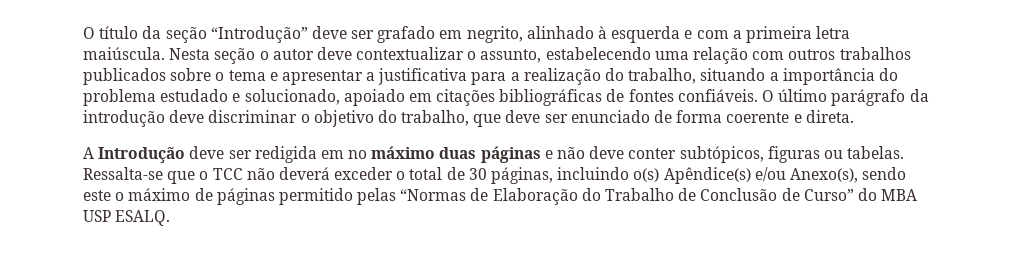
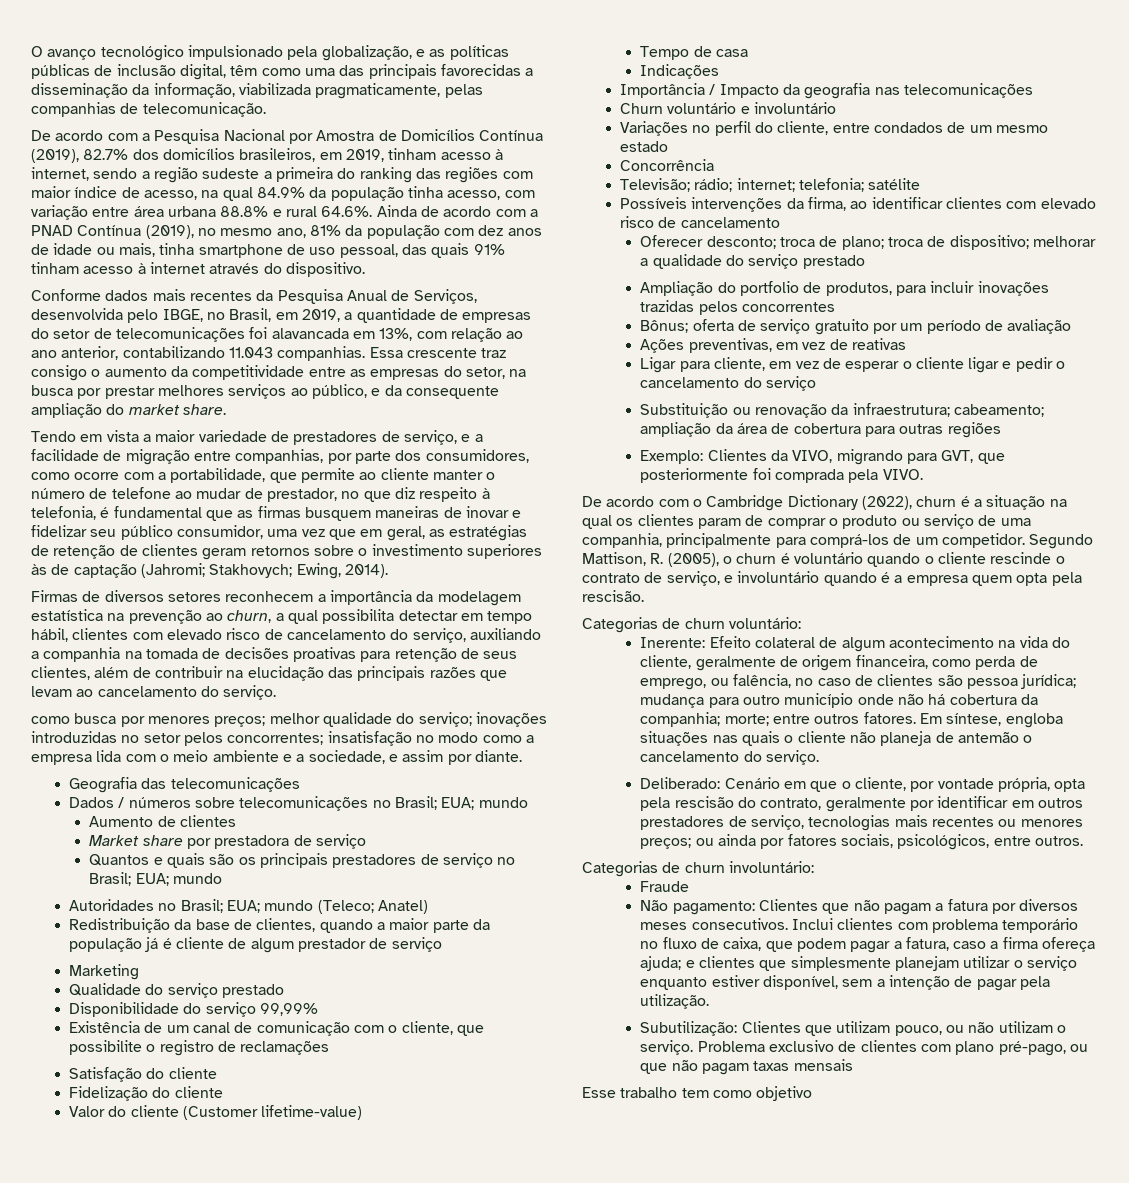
[83,26,851,43] [83,47,911,64] [83,68,898,85] [83,89,929,106] [83,110,854,127] [83,146,905,164] [83,167,907,184] [83,188,918,205] [83,210,171,226] O título da seção “Introdução” deve ser grafado em negrito, alinhado à esquerda e com a primeira letra maiúscula. Nesta seção o autor deve contextualizar o assunto, estabelecendo uma relação com outros trabalhos publicados sobre o tema e apresentar a justificativa para a realização do trabalho, situando a importância do problema estudado e solucionado, apoiado em citações bibliográficas de fontes confiáveis. O último parágrafo da introdução deve discriminar o objetivo do trabalho, que deve ser enunciado de forma coerente e direta. // A Introdução deve ser redigida em no máximo duas páginas e não deve conter subtópicos, figuras ou tabelas. Ressalta-se que o TCC não deverá exceder o total de 30 páginas, incluindo o(s) Apêndice(s) e/ou Anexo(s), sendo este o máximo de páginas permitido pelas “Normas de Elaboração do Trabalho de Conclusão de Curso” do MBA USP ESALQ. -> [31,45,509,61] [31,64,534,80] [31,83,483,99] [31,102,266,117] [31,129,544,144] [31,148,503,163] [31,167,533,183] [31,186,535,201] [31,205,538,220] [31,225,542,239] [31,243,505,258] [31,262,365,277] [31,289,477,304] [31,308,532,323] [31,327,524,342] [31,346,507,361] [31,365,527,381] [31,384,499,399] [31,403,226,418] [31,430,483,445] [31,449,529,465] [31,468,496,483] [31,487,490,502] [31,506,522,521] [31,525,528,541] [31,544,542,560] [31,563,388,579] [31,590,521,606] [31,609,533,624] [31,628,541,643] [31,647,518,662] [31,666,507,681] [31,685,277,700] [31,712,547,727] [31,731,534,746] [31,750,522,765] [68,777,300,793] [68,796,528,811] [89,815,236,827] [89,834,366,849] [89,853,516,868] [89,872,222,886] [68,899,428,914] [68,918,490,933] [68,937,442,953] [68,964,139,980] [68,983,284,998] [68,1002,318,1017] [68,1021,484,1036] [68,1040,330,1056] [68,1067,217,1082] [68,1086,223,1101] [68,1105,363,1120] [640,46,748,60] [640,64,720,79] [619,83,1033,99] [619,102,836,114] [619,121,1048,136] [619,141,668,152] [619,159,714,171] [619,178,921,192] [619,197,1096,212] [619,216,780,228] [640,235,1096,250] [640,254,865,269] [640,281,1049,296] [640,300,835,315] [640,319,1072,335] [640,338,906,353] [640,357,1066,373] [640,376,816,391] [640,403,1044,418] [640,422,1001,438] [640,449,1005,465] [640,468,923,483] [582,495,1067,511] [582,514,1031,529] [582,533,1094,549] [582,552,1065,567] [582,571,1082,586] [582,590,644,602] [582,617,801,633] [640,636,1070,652] [640,655,1038,671] [640,674,1077,690] [640,693,1038,708] [640,712,1063,728] [640,731,1033,746] [640,750,819,765] [640,777,1086,792] [640,796,1083,812] [640,815,1083,831] [640,834,1083,850] [582,861,814,877] [640,881,690,892] [640,899,1079,915] [640,918,1079,933] [640,937,1096,953] [640,956,1077,971] [640,975,1050,991] [640,994,710,1009] [640,1021,1066,1036] [640,1040,1088,1056] [640,1059,853,1075] [582,1086,813,1101] O avanço tecnológico impulsionado pela globalização, e as políticas públicas de inclusão digital, têm como uma das principais favorecidas a disseminação da informação, viabilizada pragmaticamente, pelas companhias de telecomunicação. // De acordo com a Pesquisa Nacional por Amostra de Domicílios Contínua (2019), 82.7% dos domicílios brasileiros, em 2019, tinham acesso à internet, sendo a região sudeste a primeira do ranking das regiões com maior índice de acesso, na qual 84.9% da população tinha acesso, com variação entre área urbana 88.8% e rural 64.6%. Ainda de acordo com a PNAD Contínua (2019), no mesmo ano, 81% da população com dez anos de idade ou mais, tinha smartphone de uso pessoal, das quais 91% tinham acesso à internet através do dispositivo. // Conforme dados mais recentes da Pesquisa Anual de Serviços, desenvolvida pelo IBGE, no Brasil, em 2019, a quantidade de empresas do setor de telecomunicações foi alavancada em 13%, com relação ao ano anterior, contabilizando 11.043 companhias. Essa crescente traz consigo o aumento da competitividade entre as empresas do setor, na busca por prestar melhores serviços ao público, e da consequente ampliação do market share. // Tendo em vista a maior variedade de prestadores de serviço, e a facilidade de migração entre companhias, por parte dos consumidores, como ocorre com a portabilidade, que permite ao cliente manter o número de telefone ao mudar de prestador, no que diz respeito à telefonia, é fundamental que as firmas busquem maneiras de inovar e fidelizar seu público consumidor, uma vez que em geral, as estratégias de retenção de clientes geram retornos sobre o investimento superiores às de captação (Jahromi; Stakhovych; Ewing, 2014). // Firmas de diversos setores reconhecem a importância da modelagem estatística na prevenção ao churn, a qual possibilita detectar em tempo hábil, clientes com elevado risco de cancelamento do serviço, auxiliando a companhia na tomada de decisões proativas para retenção de seus clientes, além de contribuir na elucidação das principais razões que levam ao cancelamento do serviço. // como busca por menores preços; melhor qualidade do serviço; inovações introduzidas no setor pelos concorrentes; insatisfação no modo como a empresa lida com o meio ambiente e a sociedade, e assim por diante. // Geografia das telecomunicações // Dados / números sobre telecomunicações no Brasil; EUA; mundo // Aumento de clientes // Market share por prestadora de serviço // Quantos e quais são os principais prestadores de serviço no Brasil; EUA; mundo // Autoridades no Brasil; EUA; mundo (Teleco; Anatel) // Redistribuição da base de clientes, quando a maior parte da população já é cliente de algum prestador de serviço // Marketing // Qualidade do serviço prestado // Disponibilidade do serviço 99,99% // Existência de um canal de comunicação com o cliente, que possibilite o registro de reclamações // Satisfação do cliente // Fidelização do cliente // Valor do cliente (Customer lifetime-value) // Tempo de casa // Indicações // Importância / Impacto da geografia nas telecomunicações // Churn voluntário e involuntário // Variações no perfil do cliente, entre condados de um mesmo estado // Concorrência // Televisão; rádio; internet; telefonia; satélite // Possíveis intervenções da firma, ao identificar clientes com elevado risco de cancelamento // Oferecer desconto; troca de plano; troca de dispositivo; melhorar a qualidade do serviço prestado // Ampliação do portfolio de produtos, para incluir inovações trazidas pelos concorrentes // Bônus; oferta de serviço gratuito por um período de avaliação // Ações preventivas, em vez de reativas // Ligar para cliente, em vez de esperar o cliente ligar e pedir o cancelamento do serviço // Substituição ou renovação da infraestrutura; cabeamento; ampliação da área de cobertura para outras regiões // Exemplo: Clientes da VIVO, migrando para GVT, que posteriormente foi comprada pela VIVO. // De acordo com o Cambridge Dictionary (2022), churn é a situação na qual os clientes param de comprar o produto ou serviço de uma companhia, principalmente para comprá-los de um competidor. Segundo Mattison, R. (2005), o churn é voluntário quando o cliente rescinde o contrato de serviço, e involuntário quando é a empresa quem opta pela rescisão. // Categorias de churn voluntário: // Inerente: Efeito colateral de algum acontecimento na vida do cliente, geralmente de origem financeira, como perda de emprego, ou falência, no caso de clientes são pessoa jurídica; mudança para outro município onde não há cobertura da companhia; morte; entre outros fatores. Em síntese, engloba situações nas quais o cliente não planeja de antemão o cancelamento do serviço. // Deliberado: Cenário em que o cliente, por vontade própria, opta pela rescisão do contrato, geralmente por identificar em outros prestadores de serviço, tecnologias mais recentes ou menores preços; ou ainda por fatores sociais, psicológicos, entre outros. // Categorias de churn involuntário: // Fraude // Não pagamento: Clientes que não pagam a fatura por diversos meses consecutivos. Inclui clientes com problema temporário no fluxo de caixa, que podem pagar a fatura, caso a firma ofereça ajuda; e clientes que simplesmente planejam utilizar o serviço enquanto estiver disponível, sem a intenção de pagar pela utilização. // Subutilização: Clientes que utilizam pouco, ou não utilizam o serviço. Problema exclusivo de clientes com plano pré-pago, ou que não pagam taxas mensais // Esse trabalho tem como objetivo

